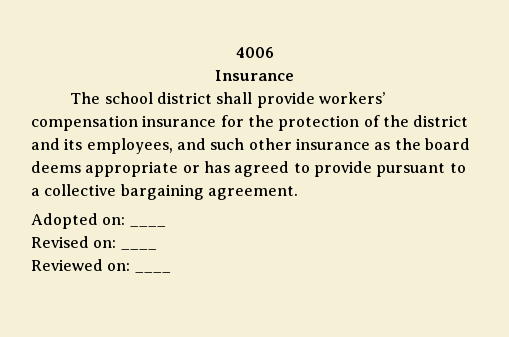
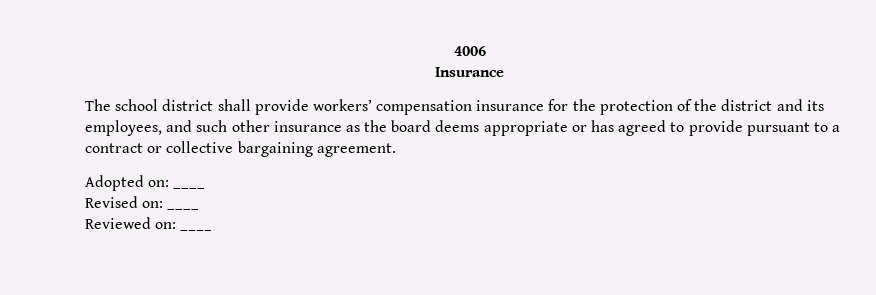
(40, 192) none -> [85,143,163,153] contract or

